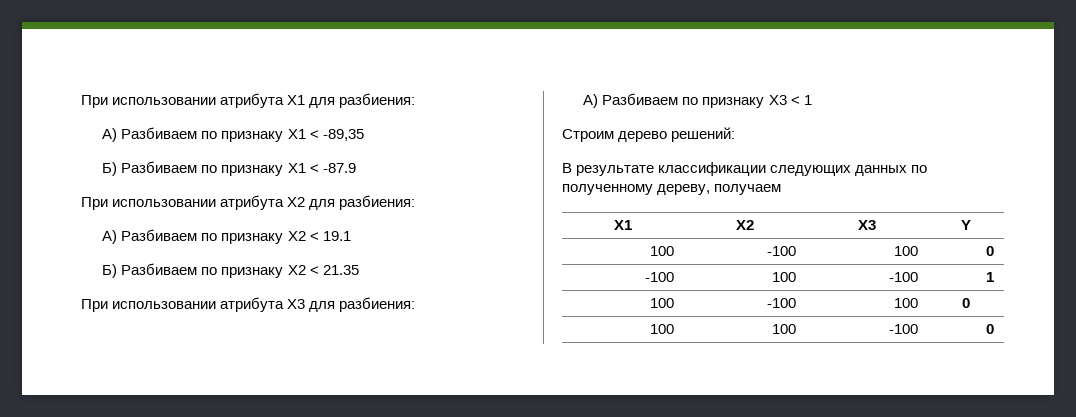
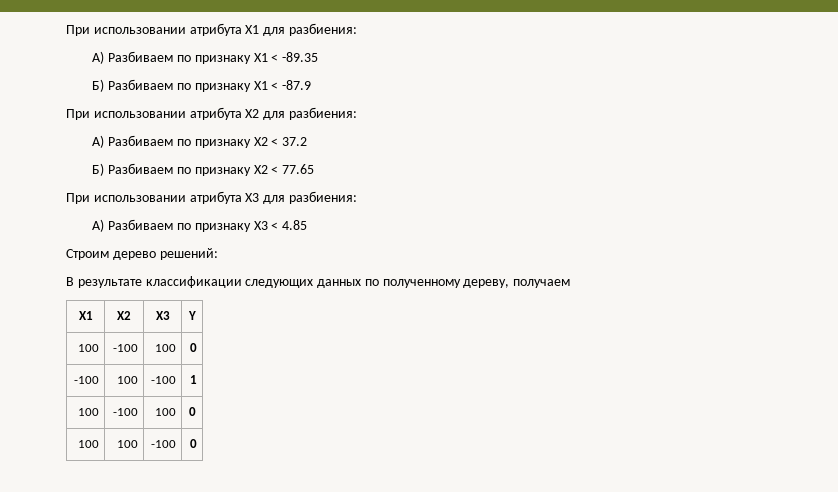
[322,129,364,141] -89,35 -> [282,52,319,62] -89.35
[322,231,351,241] 19.1 -> [282,137,308,146] 37.2
[322,265,359,275] 21.35 -> [282,164,315,174] 77.65
[803,95,812,105] 1 -> [282,220,308,230] 4.85

